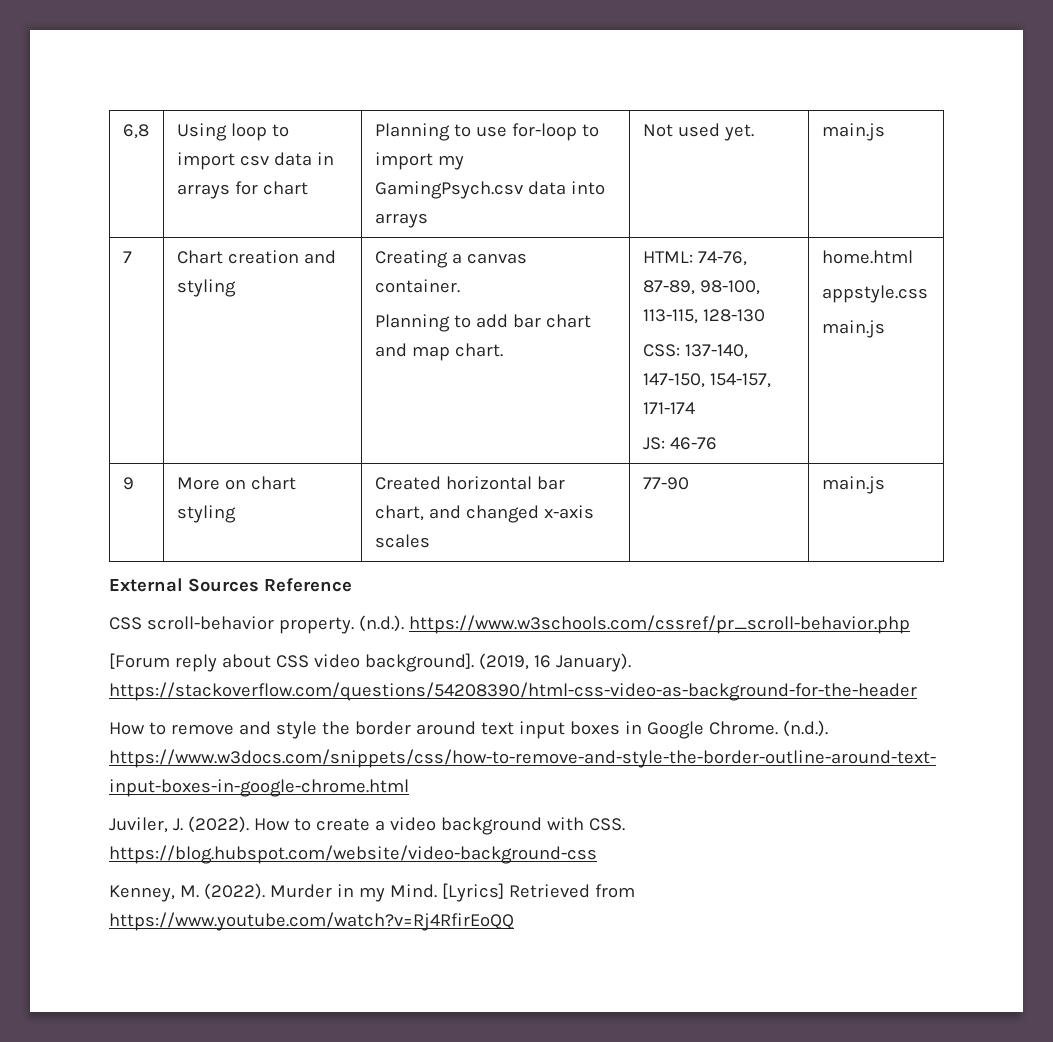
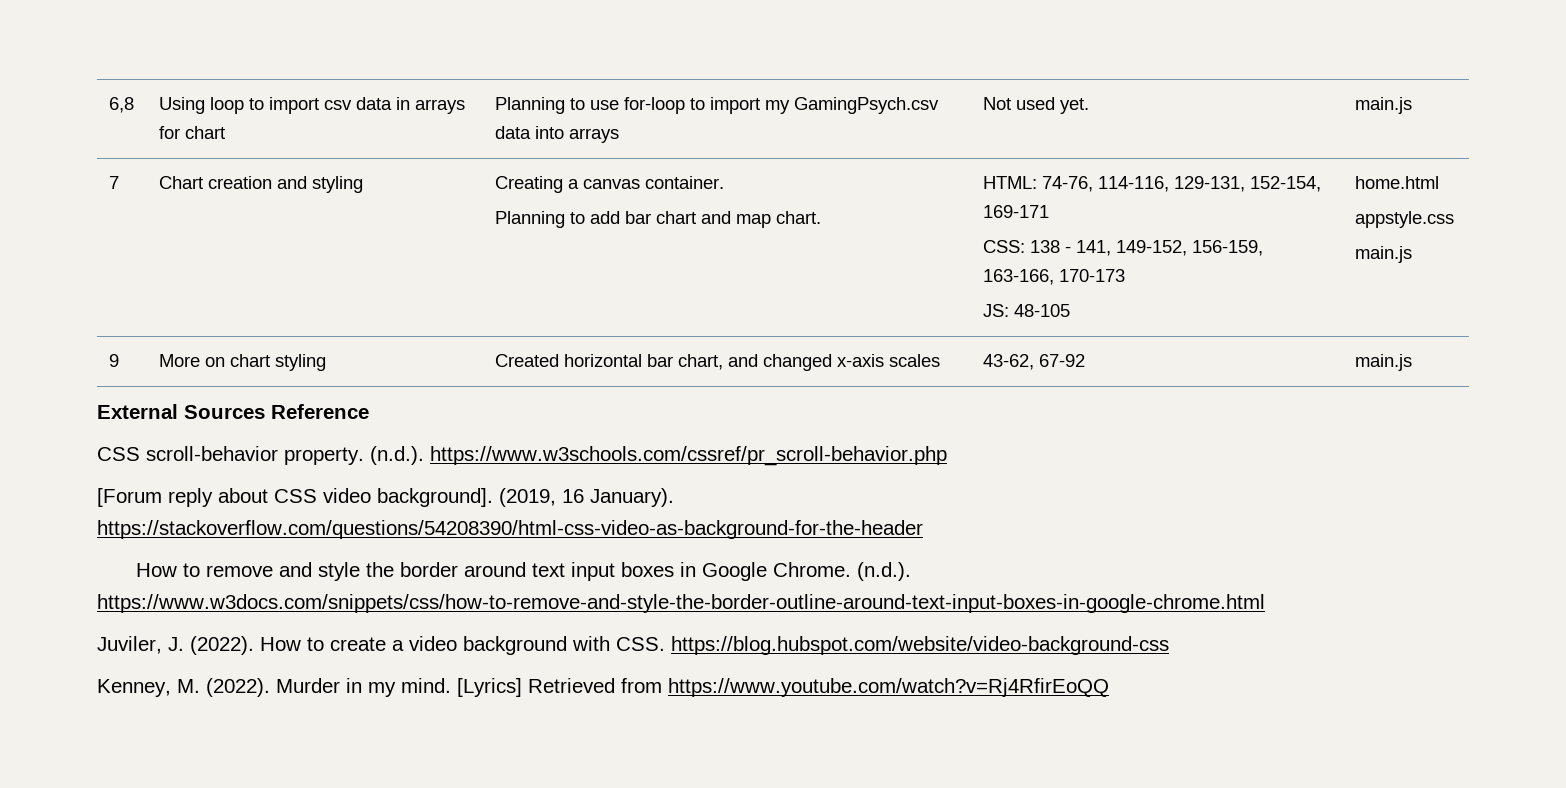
[642,280,760,295] [642,309,765,324] [642,344,748,359] [642,373,771,388] [642,402,695,414] 87-89, 98-100, 113-115, 128-130 // CSS: 137-140, 147-150, 154-157, 171-174 -> [1098,176,1322,192] [983,205,1050,218] [983,240,1264,256] [983,269,1126,285] 114-116, 129-131, 152-154, 169-171 // CSS: 138 - 141, 149-152, 156-159, 163-166, 170-173
[669,437,717,450] 46-76 -> [1014,304,1071,317] 48-105
[642,477,689,490] 77-90 -> [983,354,1086,370] 43-62, 67-92
[389,884,437,898] Mind. -> [401,678,451,693] mind.

